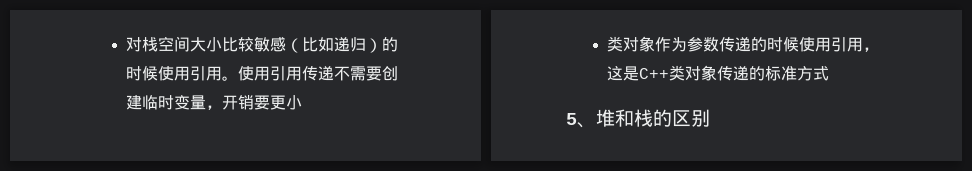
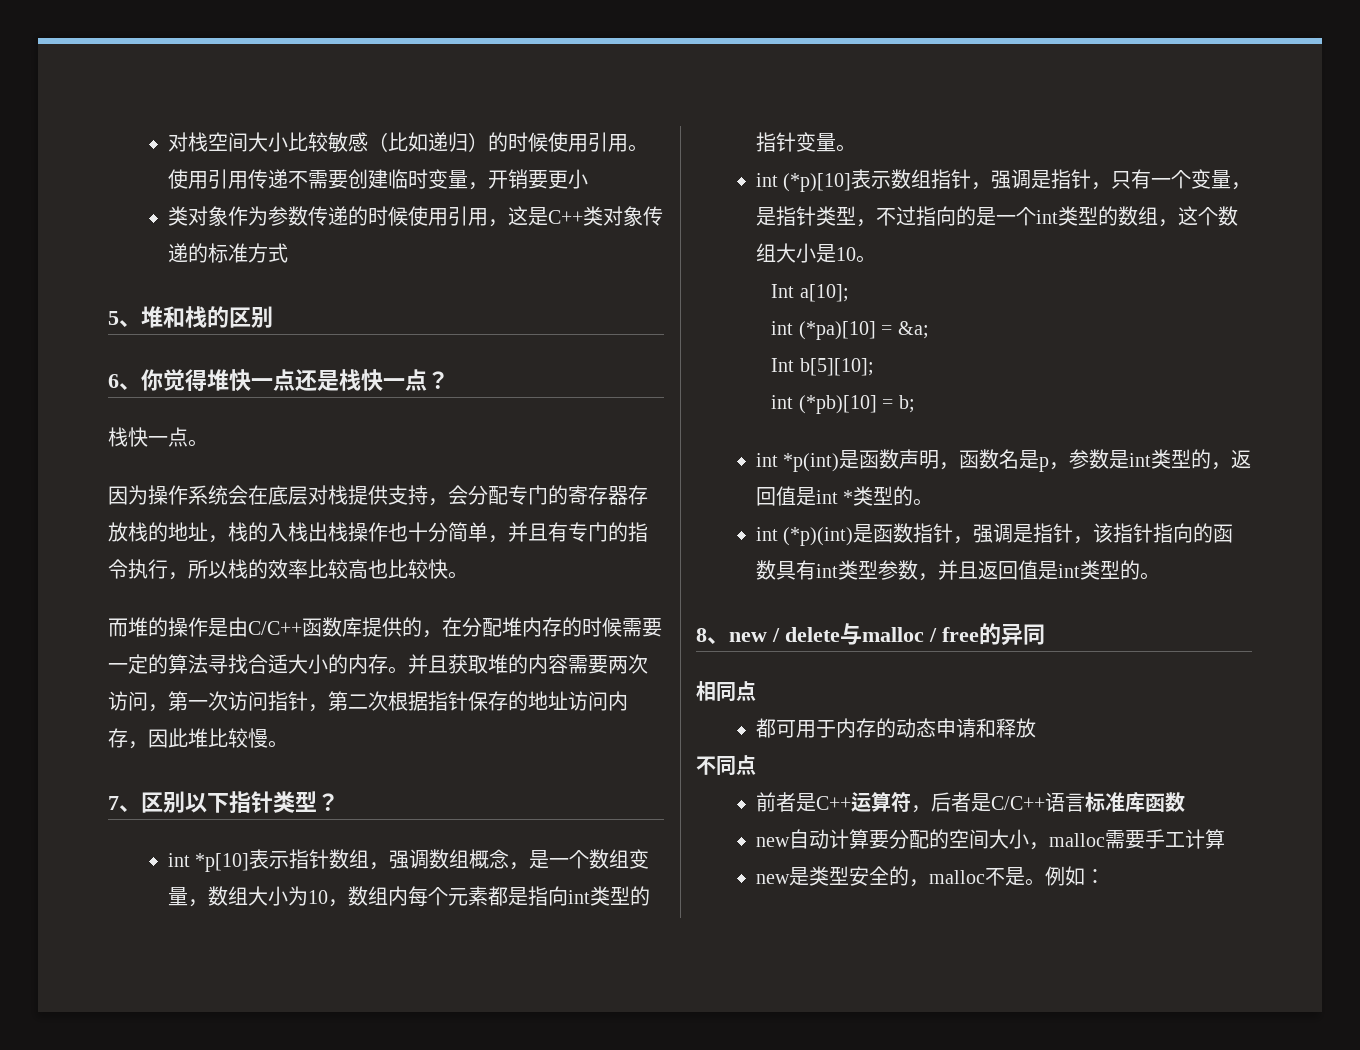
(710, 118) none -> [108,369,449,392] [108,427,208,447] [108,485,648,506] [108,522,648,543] [108,559,468,580] [108,617,662,638] [108,654,648,674] [108,691,628,712] [108,728,288,749] [108,791,339,813] [167,849,650,872] [167,886,650,907] [755,132,856,152] [755,169,1252,192] [755,206,1238,227] [755,243,876,263] [771,284,849,302] [771,321,929,340] [771,358,874,376] [771,395,915,414] [755,449,1252,472] [755,486,934,506] [755,523,1234,546] [755,560,1160,581] [696,623,1045,646] [696,681,756,702] [755,718,1036,738] [696,755,756,776] [755,792,1185,813] [755,829,1225,850] [755,866,1105,887] // 6、你觉得堆快一点还是栈快一点？ // 栈快一点。 // 因为操作系统会在底层对栈提供支持，会分配专门的寄存器存放栈的地址，栈的入栈出栈操作也十分简单，并且有专门的指令执行，所以栈的效率比较高也比较快。 // 而堆的操作是由C/C++函数库提供的，在分配堆内存的时候需要一定的算法寻找合适大小的内存。并且获取堆的内容需要两次访问，第一次访问指针，第二次根据指针保存的地址访问内存，因此堆比较慢。 // 7、区别以下指针类型？ // int *p[10]表示指针数组，强调数组概念，是一个数组变量，数组大小为10，数组内每个元素都是指向int类型的指针变量。 // int (*p)[10]表示数组指针，强调是指针，只有一个变量，是指针类型，不过指向的是一个int类型的数组，这个数组大小是10。 // Int a[10]; // int (*pa)[10] = &a; // Int b[5][10]; // int (*pb)[10] = b; // int *p(int)是函数声明，函数名是p，参数是int类型的，返回值是int *类型的。 // int (*p)(int)是函数指针，强调是指针，该指针指向的函数具有int类型参数，并且返回值是int类型的。 // 8、new / delete与malloc / free的异同 // 相同点 // 都可用于内存的动态申请和释放 // 不同点 // 前者是C++运算符，后者是C/C++语言标准库函数 // new自动计算要分配的空间大小，malloc需要手工计算 // new是类型安全的，malloc不是。例如：

